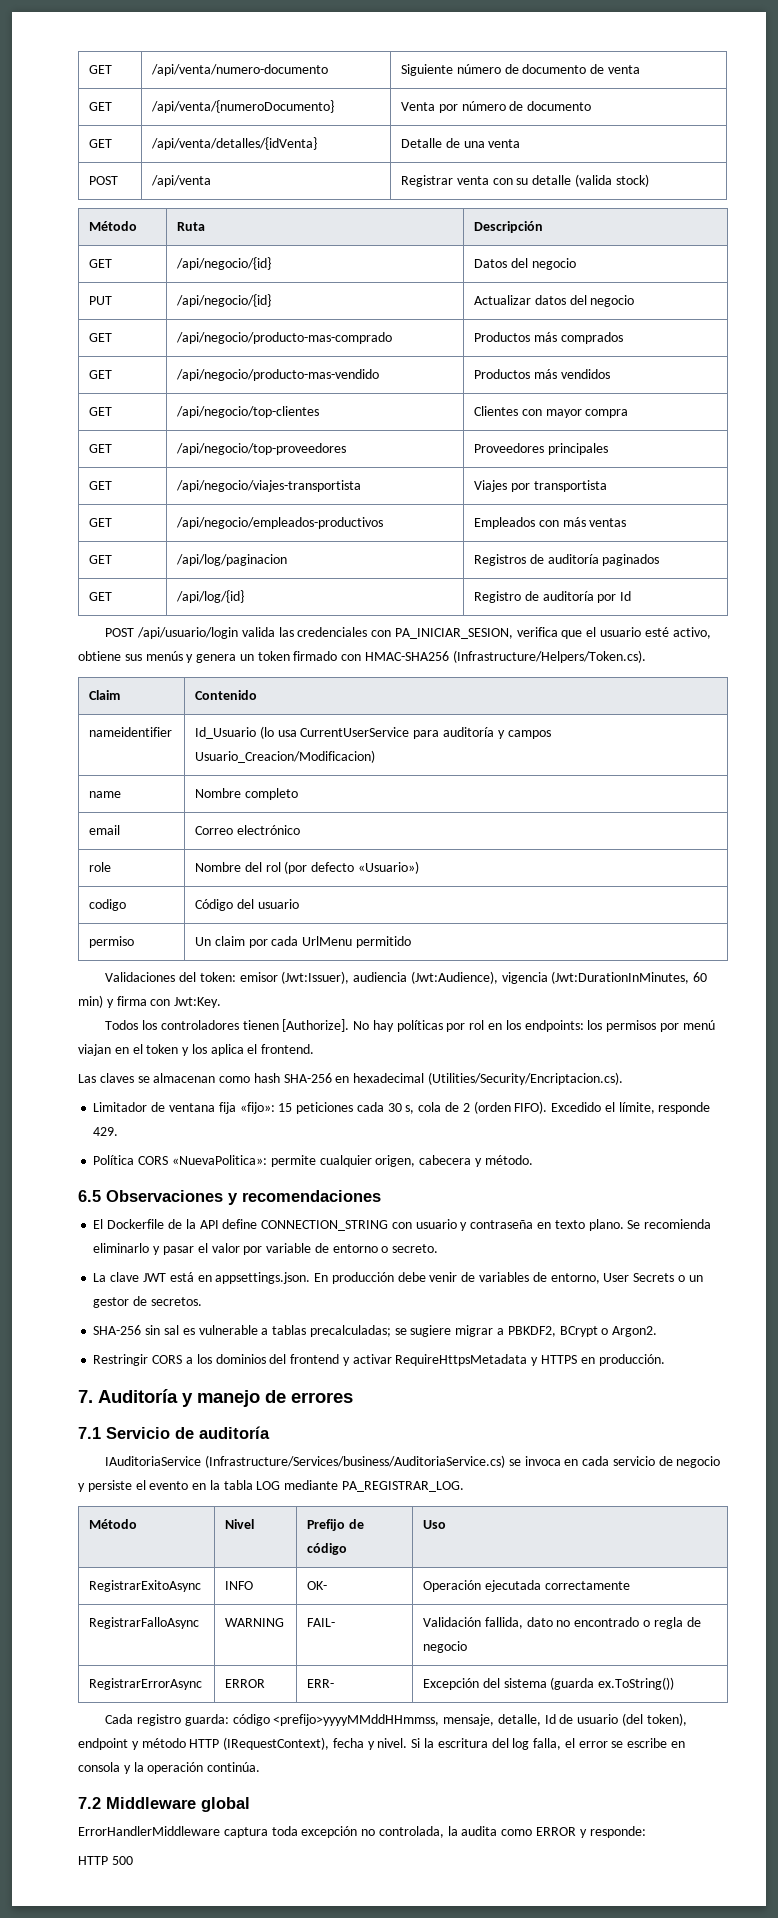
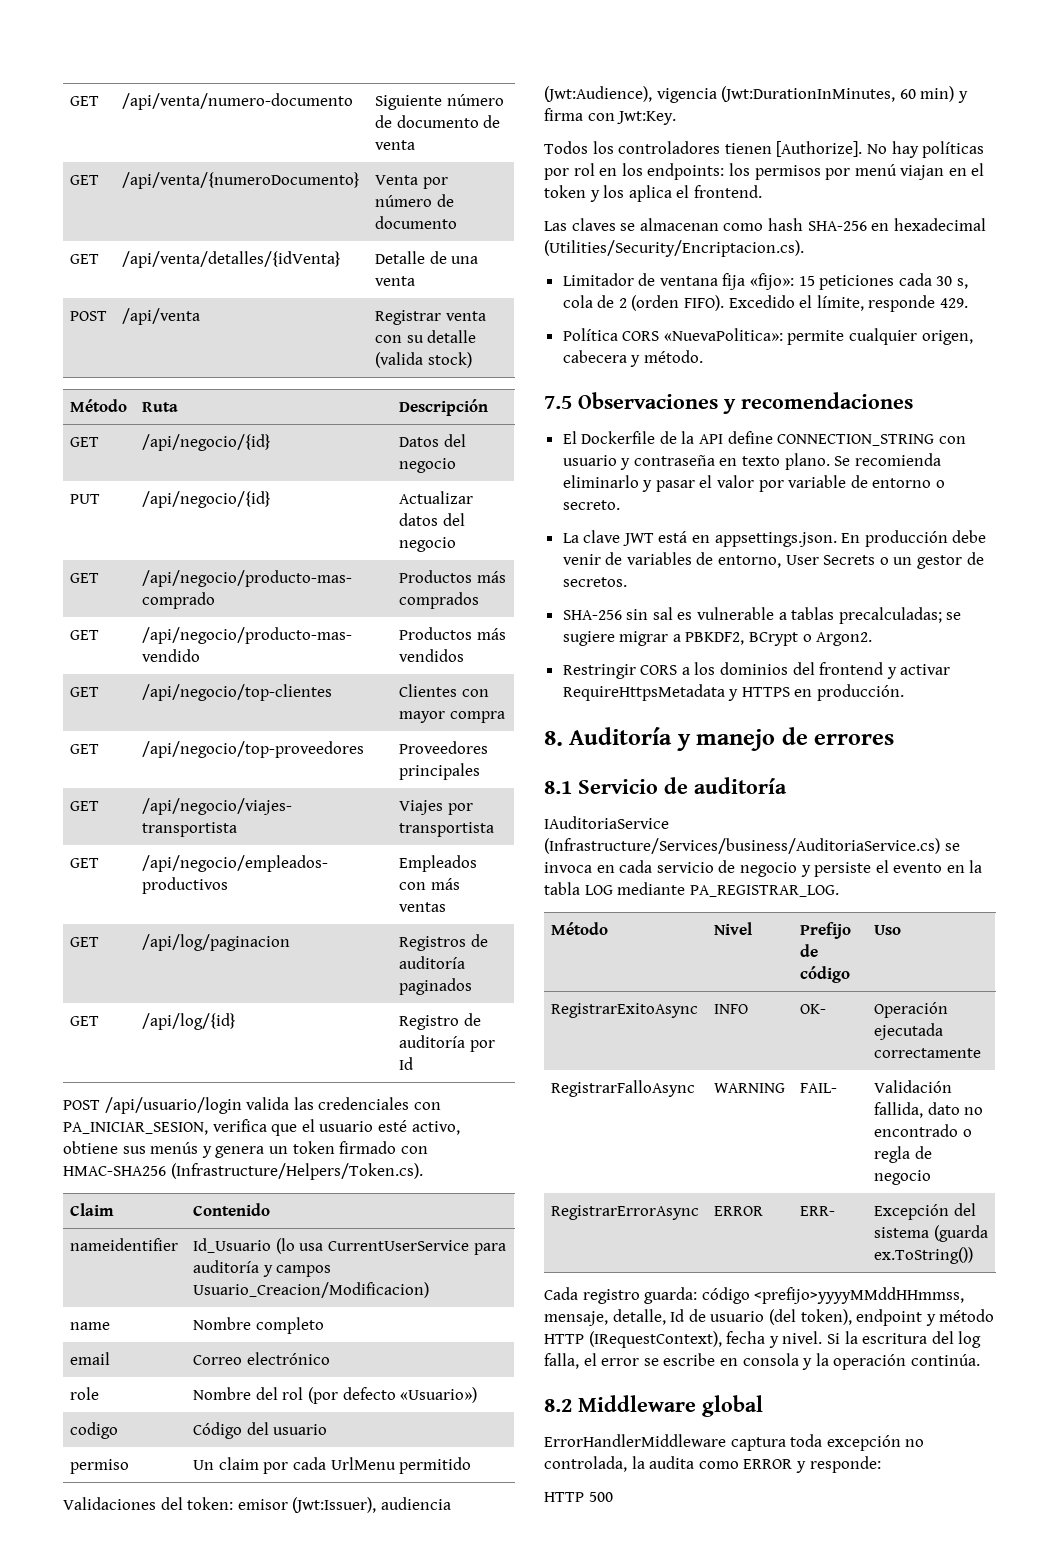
[78,1190,101,1202] 6.5 -> [544,396,572,409] 7.5
[78,1390,93,1403] 7. -> [544,731,563,746] 8.
[78,1427,101,1439] 7.1 -> [544,781,572,794] 8.1
[78,1797,101,1809] 7.2 -> [544,1399,572,1412] 8.2

